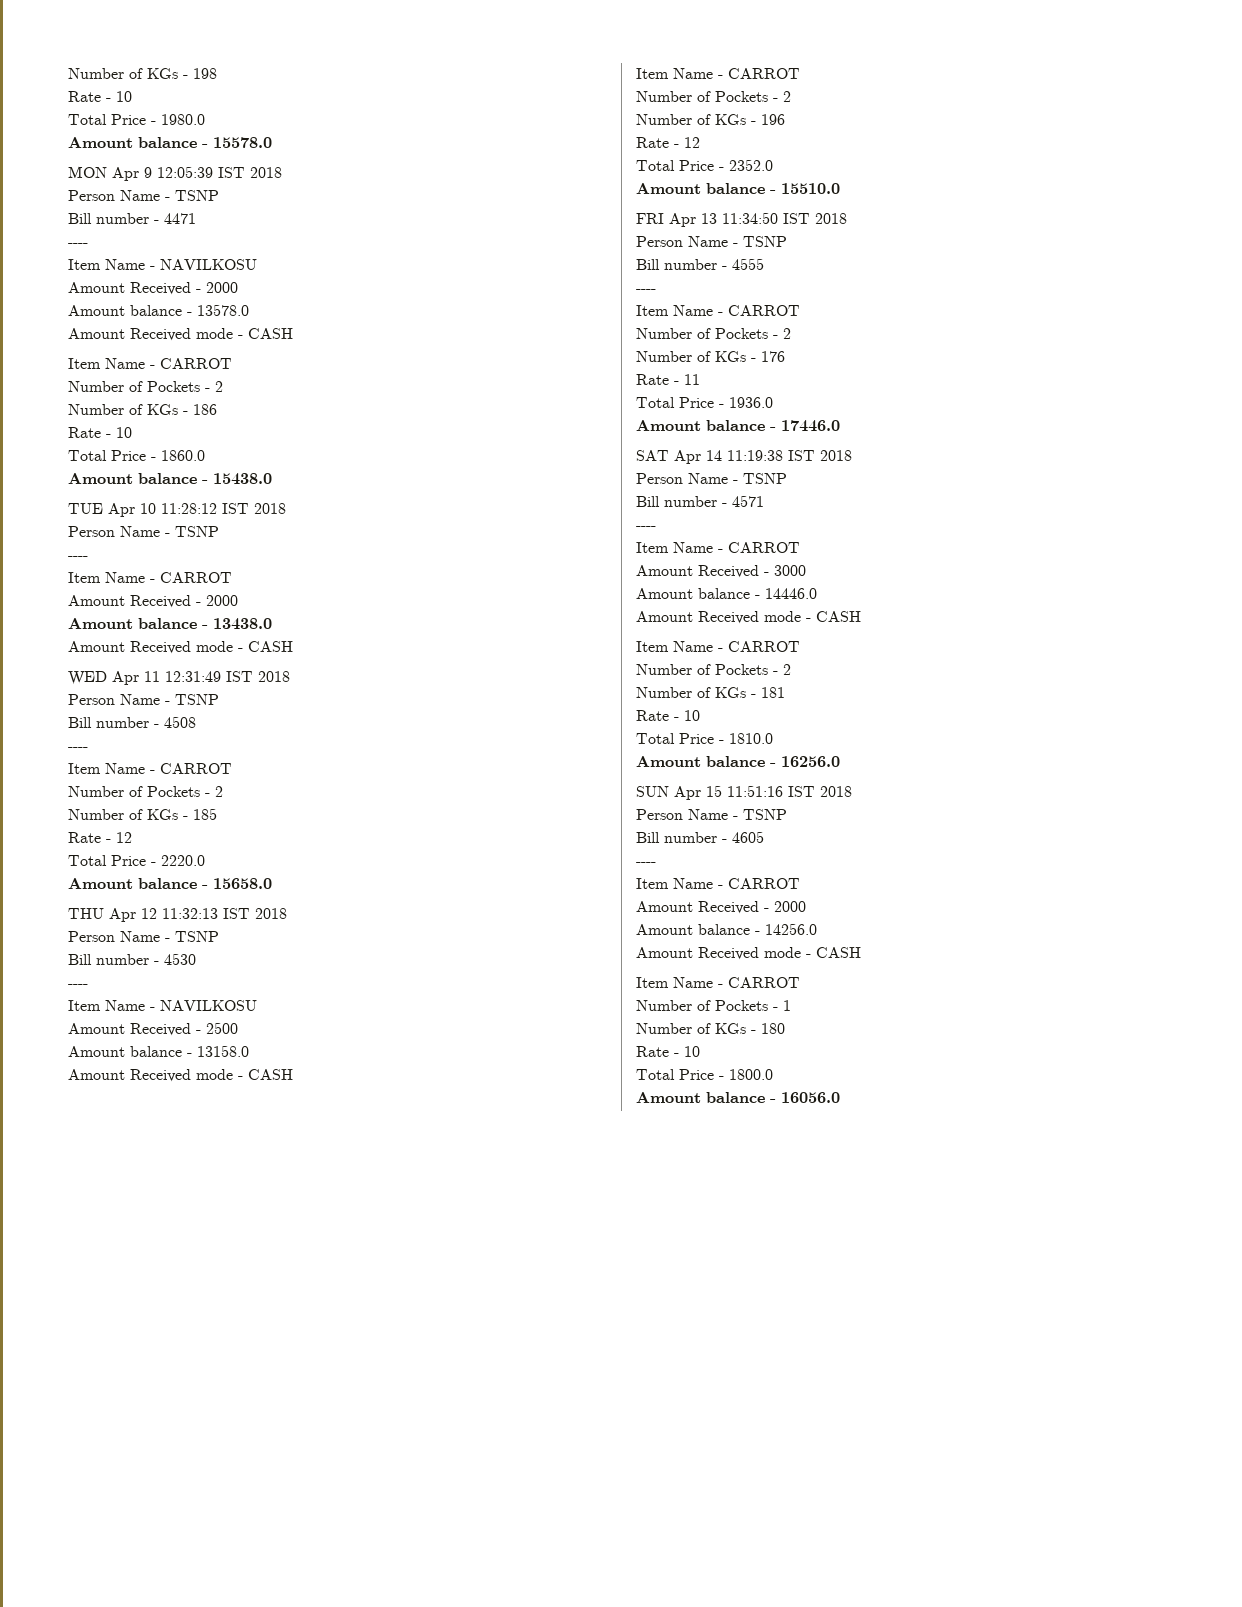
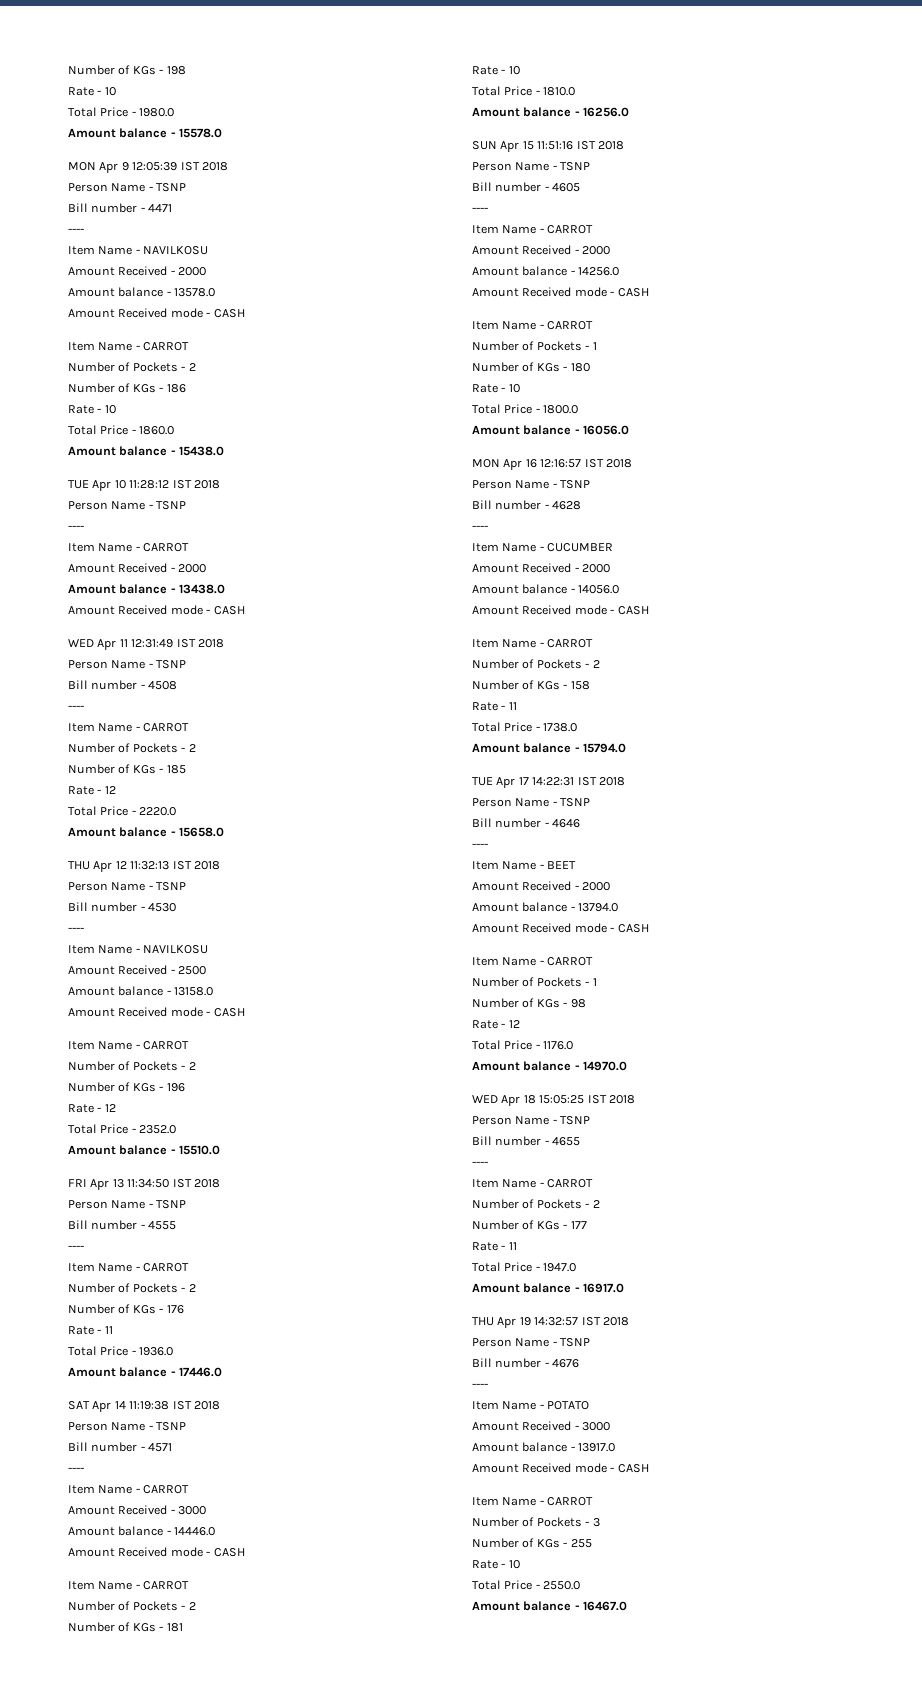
(840, 1097) none -> [472,459,632,470] [472,480,591,489] [472,500,582,510] [472,525,488,530] [472,543,614,552] [472,563,611,573] [472,584,620,594] [472,605,649,615] [472,639,594,648] [472,659,600,669] [472,680,590,690] [472,702,517,711] [472,722,578,732] [472,743,627,753] [472,777,625,788] [472,798,591,807] [472,818,581,828] [472,843,488,848] [472,861,577,870] [472,881,611,891] [472,902,619,912] [472,923,649,933] [472,957,594,966] [472,977,597,987] [472,998,586,1008] [472,1020,520,1029] [472,1040,574,1050] [472,1061,628,1071] [472,1095,635,1106] [472,1116,591,1125] [472,1136,581,1146] [472,1161,488,1166] [472,1179,594,1188] [472,1199,600,1209] [472,1220,587,1230] [472,1242,517,1251] [472,1262,577,1272] [472,1283,625,1293] [472,1317,629,1328] [472,1338,591,1347] [472,1358,580,1368] [472,1383,488,1388] [472,1401,590,1410] [472,1421,611,1431] [472,1442,616,1452] [472,1463,649,1473] [472,1497,594,1506] [472,1517,600,1527] [472,1538,592,1548] [472,1560,520,1569] [472,1580,581,1590] [472,1601,628,1611] // MON Apr 16 12:16:57 IST 2018 // Person Name - TSNP // Bill number - 4628 // ---- // Item Name - CUCUMBER // Amount Received - 2000 // Amount balance - 14056.0 // Amount Received mode - CASH // Item Name - CARROT // Number of Pockets - 2 // Number of KGs - 158 // Rate - 11 // Total Price - 1738.0 // Amount balance - 15794.0 // TUE Apr 17 14:22:31 IST 2018 // Person Name - TSNP // Bill number - 4646 // ---- // Item Name - BEET // Amount Received - 2000 // Amount balance - 13794.0 // Amount Received mode - CASH // Item Name - CARROT // Number of Pockets - 1 // Number of KGs - 98 // Rate - 12 // Total Price - 1176.0 // Amount balance - 14970.0 // WED Apr 18 15:05:25 IST 2018 // Person Name - TSNP // Bill number - 4655 // ---- // Item Name - CARROT // Number of Pockets - 2 // Number of KGs - 177 // Rate - 11 // Total Price - 1947.0 // Amount balance - 16917.0 // THU Apr 19 14:32:57 IST 2018 // Person Name - TSNP // Bill number - 4676 // ---- // Item Name - POTATO // Amount Received - 3000 // Amount balance - 13917.0 // Amount Received mode - CASH // Item Name - CARROT // Number of Pockets - 3 // Number of KGs - 255 // Rate - 10 // Total Price - 2550.0 // Amount balance - 16467.0

